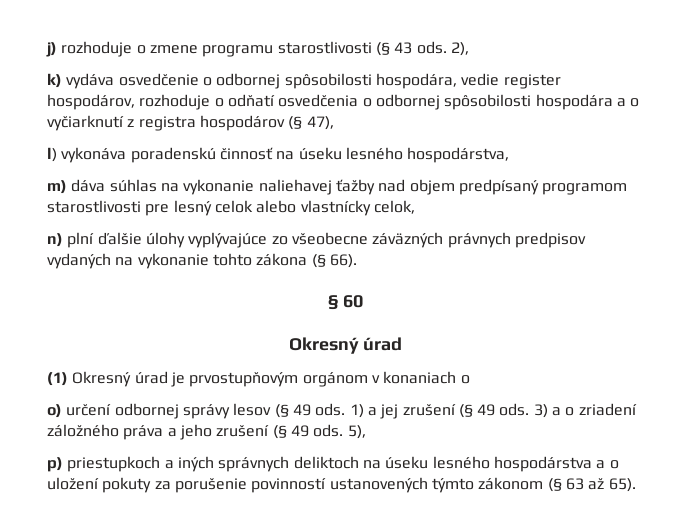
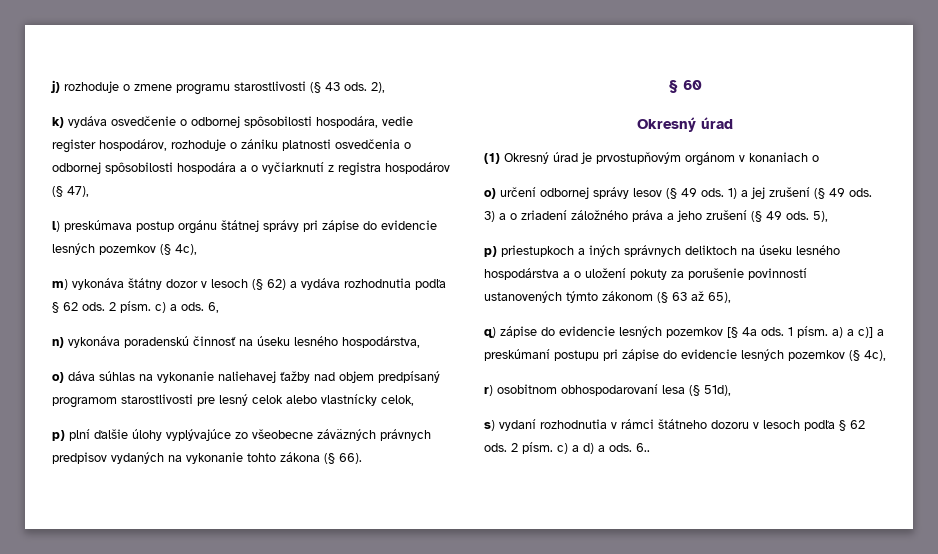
[227,94,275,107] odňatí -> [241,139,331,151] zániku platnosti
(57, 154) none -> [64,220,437,234] [52,243,197,255] [52,278,446,290] [52,301,219,313] [52,337,64,348] preskúmava postup orgánu štátnej správy pri zápise do evidencie lesných pozemkov (§ 4c), // m) vykonáva štátny dozor v lesoch (§ 62) a vydáva rozhodnutia podľa § 62 ods. 2 písm. c) a ods. 6, // n)
[47,180,67,194] m) -> [52,372,64,383] o)
[47,233,63,247] n) -> [52,430,65,441] p)
[608,478,636,492] 65). -> [708,292,731,303] [484,326,884,338] [484,349,886,361] [484,384,731,396] [484,419,865,431] [484,442,650,454] 65), // q) zápise do evidencie lesných pozemkov [§ 4a ods. 1 písm. a) a c)] a preskúmaní postupu pri zápise do evidencie lesných pozemkov (§ 4c), // r) osobitnom obhospodarovaní lesa (§ 51d), // s) vydaní rozhodnutia v rámci štátneho dozoru v lesoch podľa § 62 ods. 2 písm. c) a d) a ods. 6..

